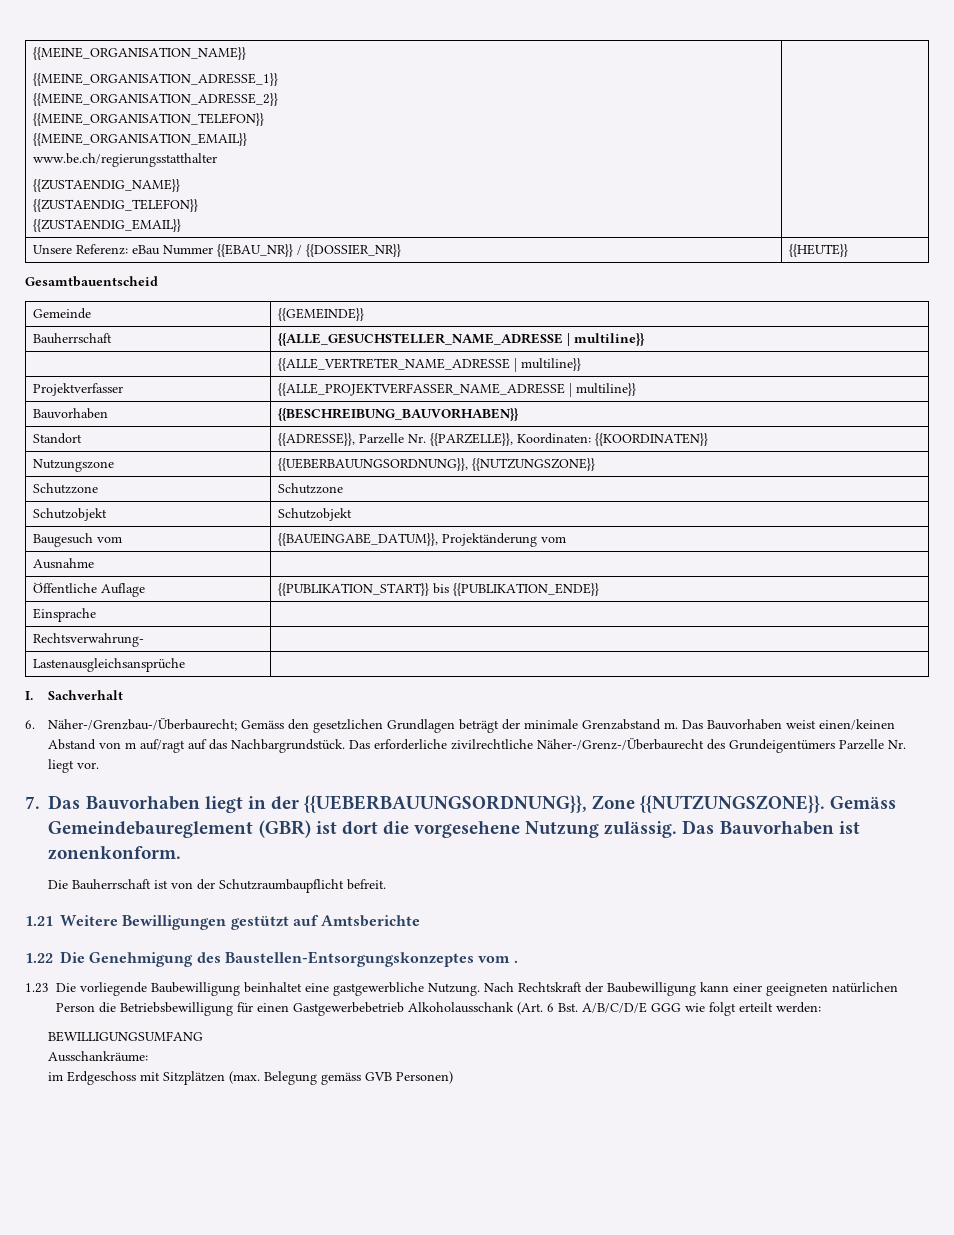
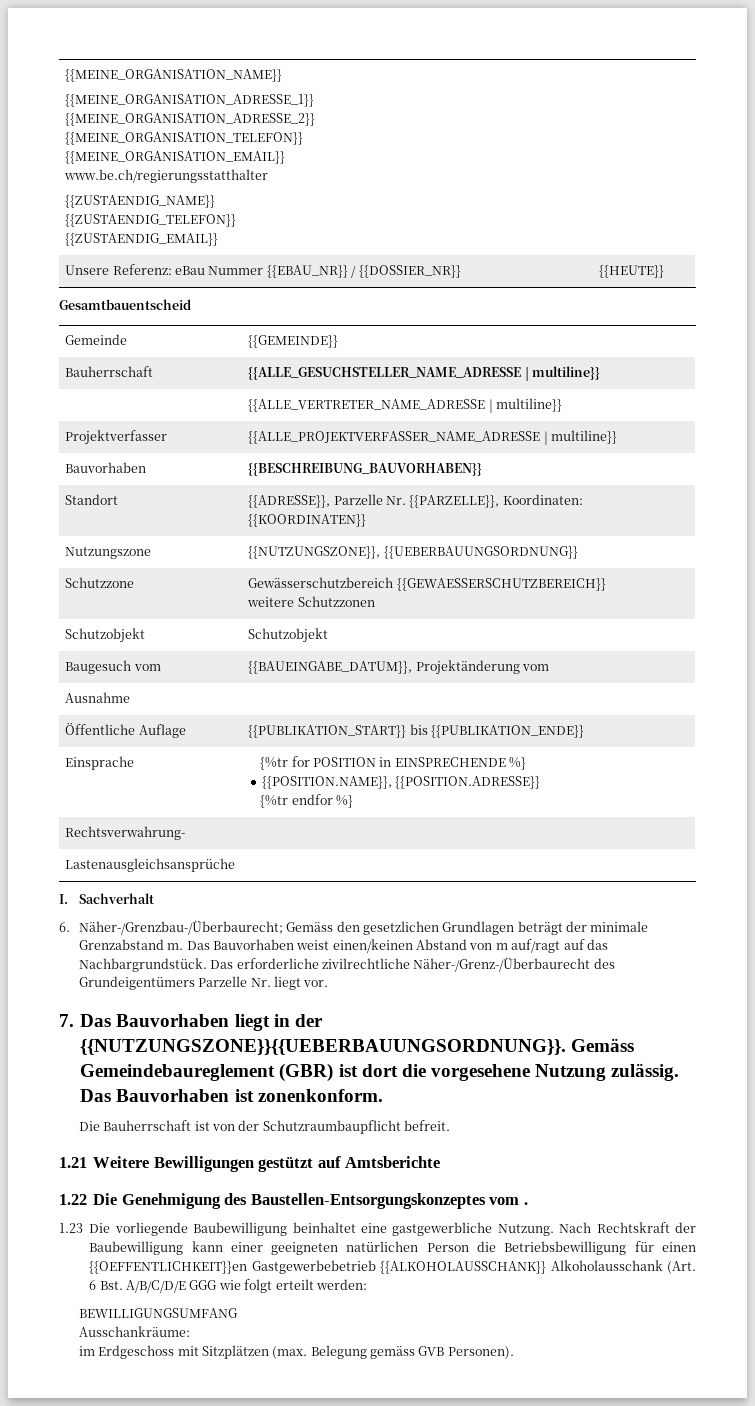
[277,458,595,471] {{UEBERBAUUNGSORDNUNG}}, {{NUTZUNGSZONE}} -> [248,546,578,559] {{NUTZUNGSZONE}}, {{UEBERBAUUNGSORDNUNG}}
[277,483,343,494] Schutzzone -> [248,577,606,591] [247,596,375,607] Gewässerschutzbereich {{GEWAESSERSCHUTZBEREICH}} // weitere Schutzzonen
(96, 615) none -> [260,756,527,770] [262,776,541,789] [260,794,353,808] {%tr for POSITION in EINSPRECHENDE %} // {{POSITION.NAME}}, {{POSITION.ADRESSE}} // {%tr endfor %}
[304,795,826,813] {{UEBERBAUUNGSORDNUNG}}, Zone {{NUTZUNGSZONE}}. -> [80,1039,567,1055] {{NUTZUNGSZONE}}{{UEBERBAUUNGSORDNUNG}}.
[293,1002,404,1016] Gastgewerbebetrieb -> [89,1260,547,1274] {{OEFFENTLICHKEIT}}en Gastgewerbebetrieb {{ALKOHOLAUSSCHANK}}
[396,1071,454,1084] Personen) -> [447,1346,514,1359] Personen).

